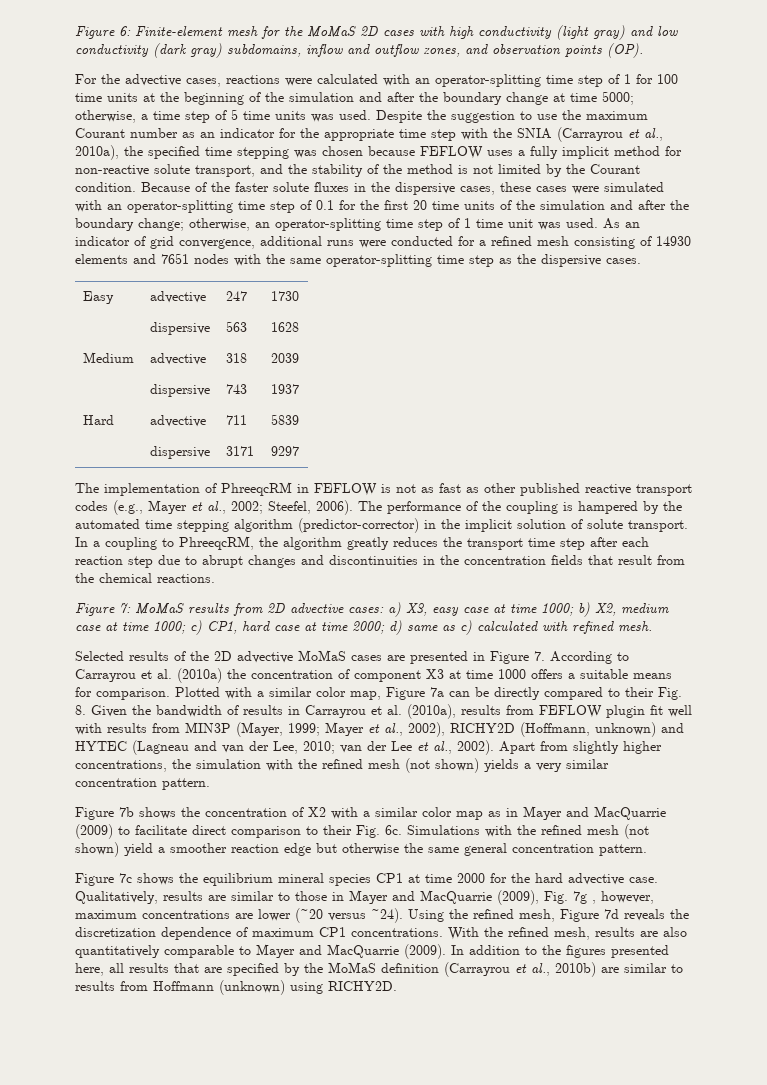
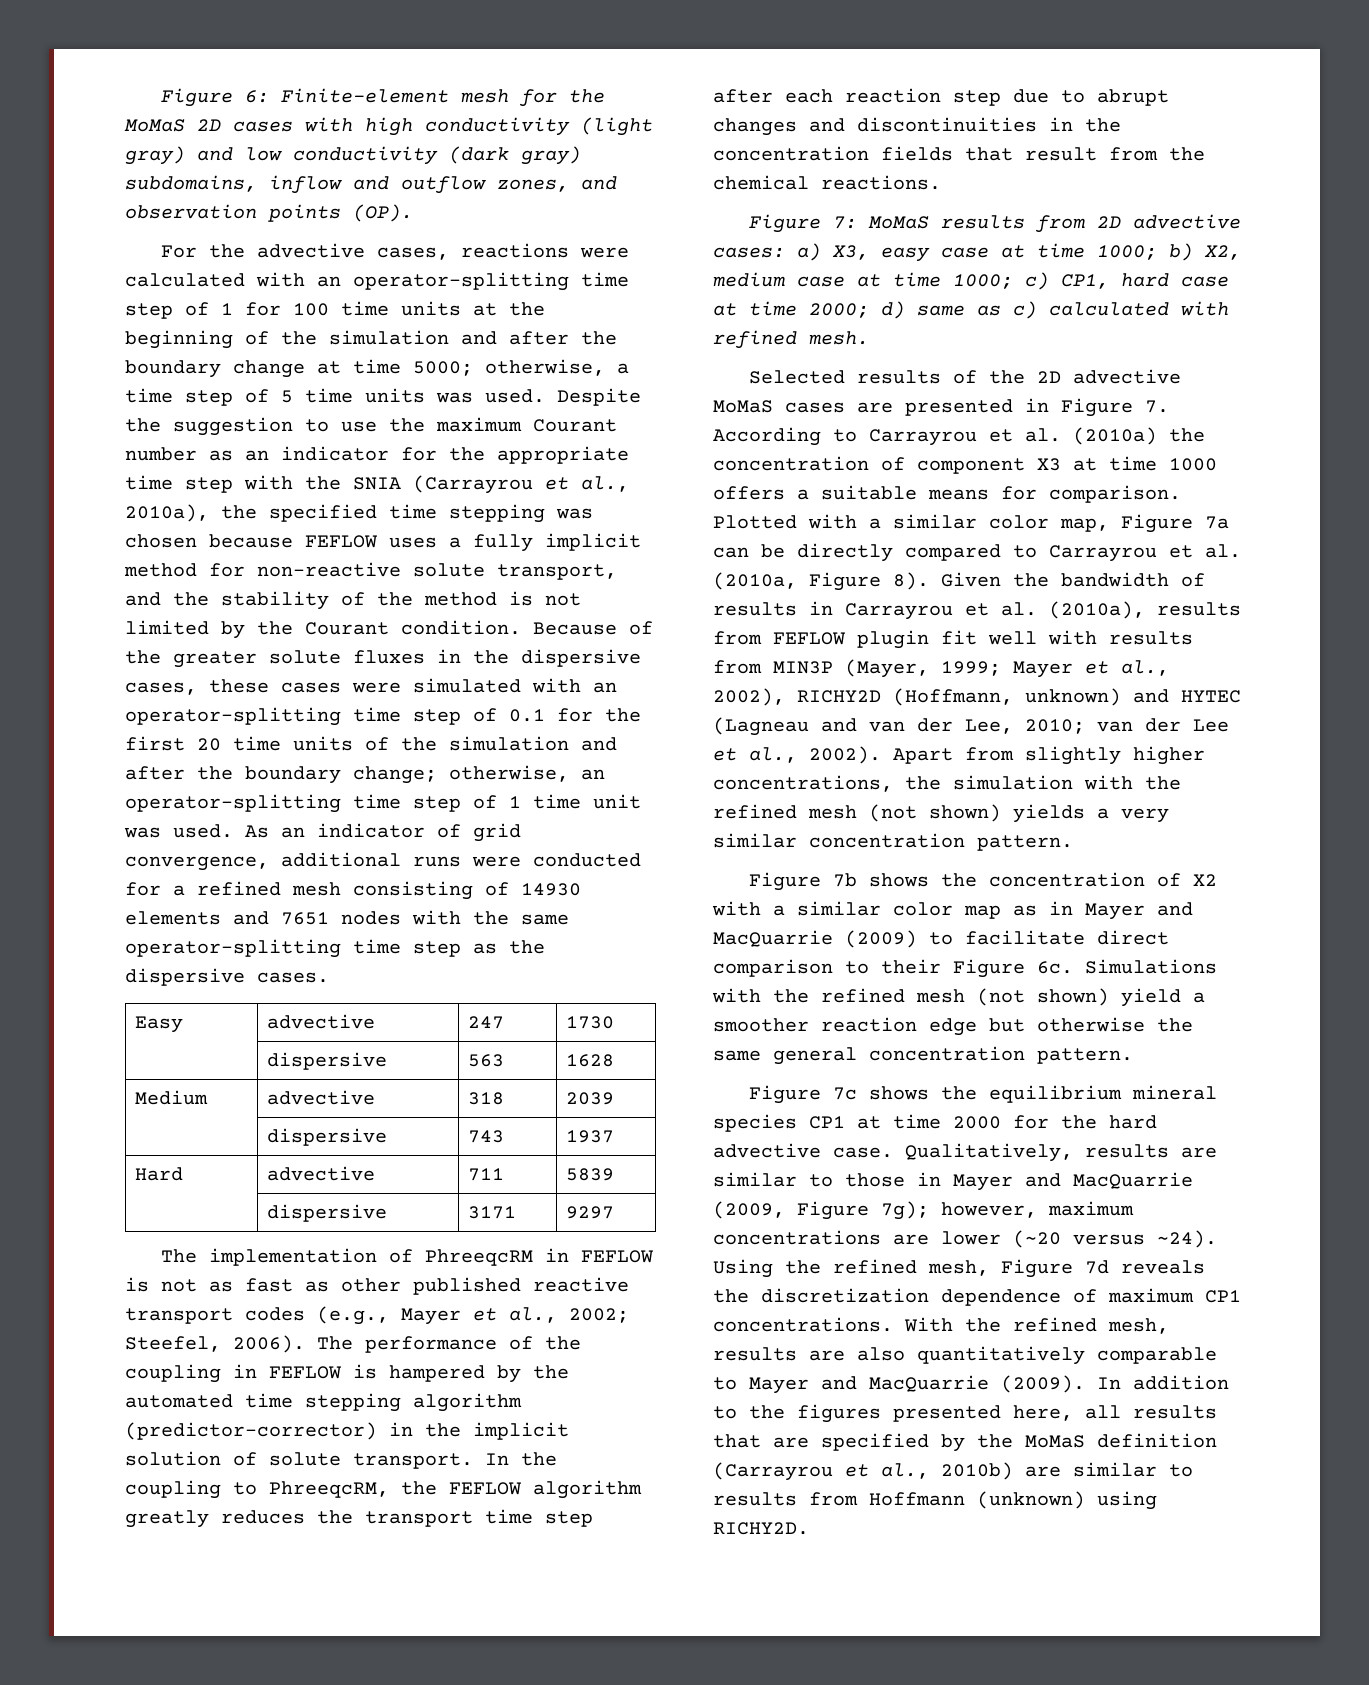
[235,182,269,192] faster -> [173,651,257,668] greater
(558, 507) none -> [233,1364,342,1379] in FEFLOW
[93,541,100,547] a -> [521,1452,557,1466] the
(278, 542) none -> [449,1482,522,1495] FEFLOW
[625,687,682,700] [75,705,86,715] their Fig. 8. -> [1049,544,1241,562] [713,572,929,591] Carrayrou et al. (2010a, Figure 8).
[356,825,380,838] Fig. -> [953,959,1025,978] Figure
[497,890,596,905] (2009), Fig. 7g , -> [713,1201,929,1220] (2009, Figure 7g);

